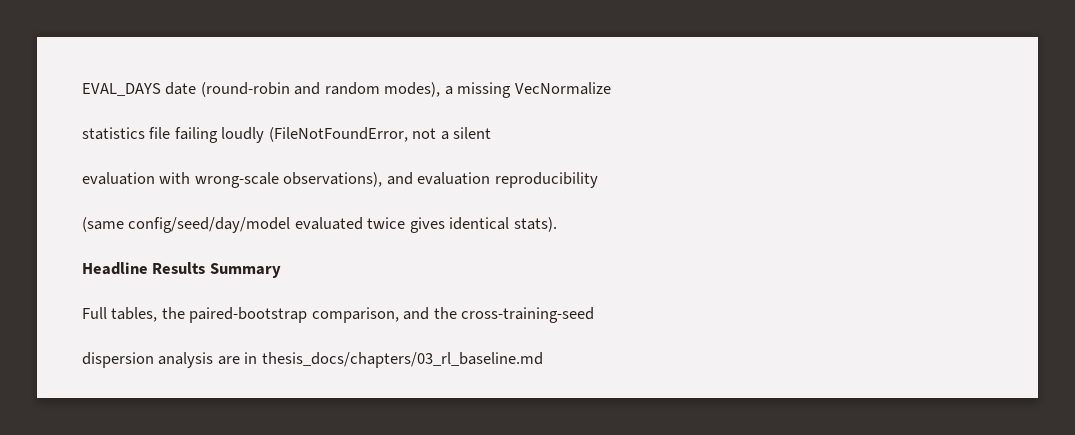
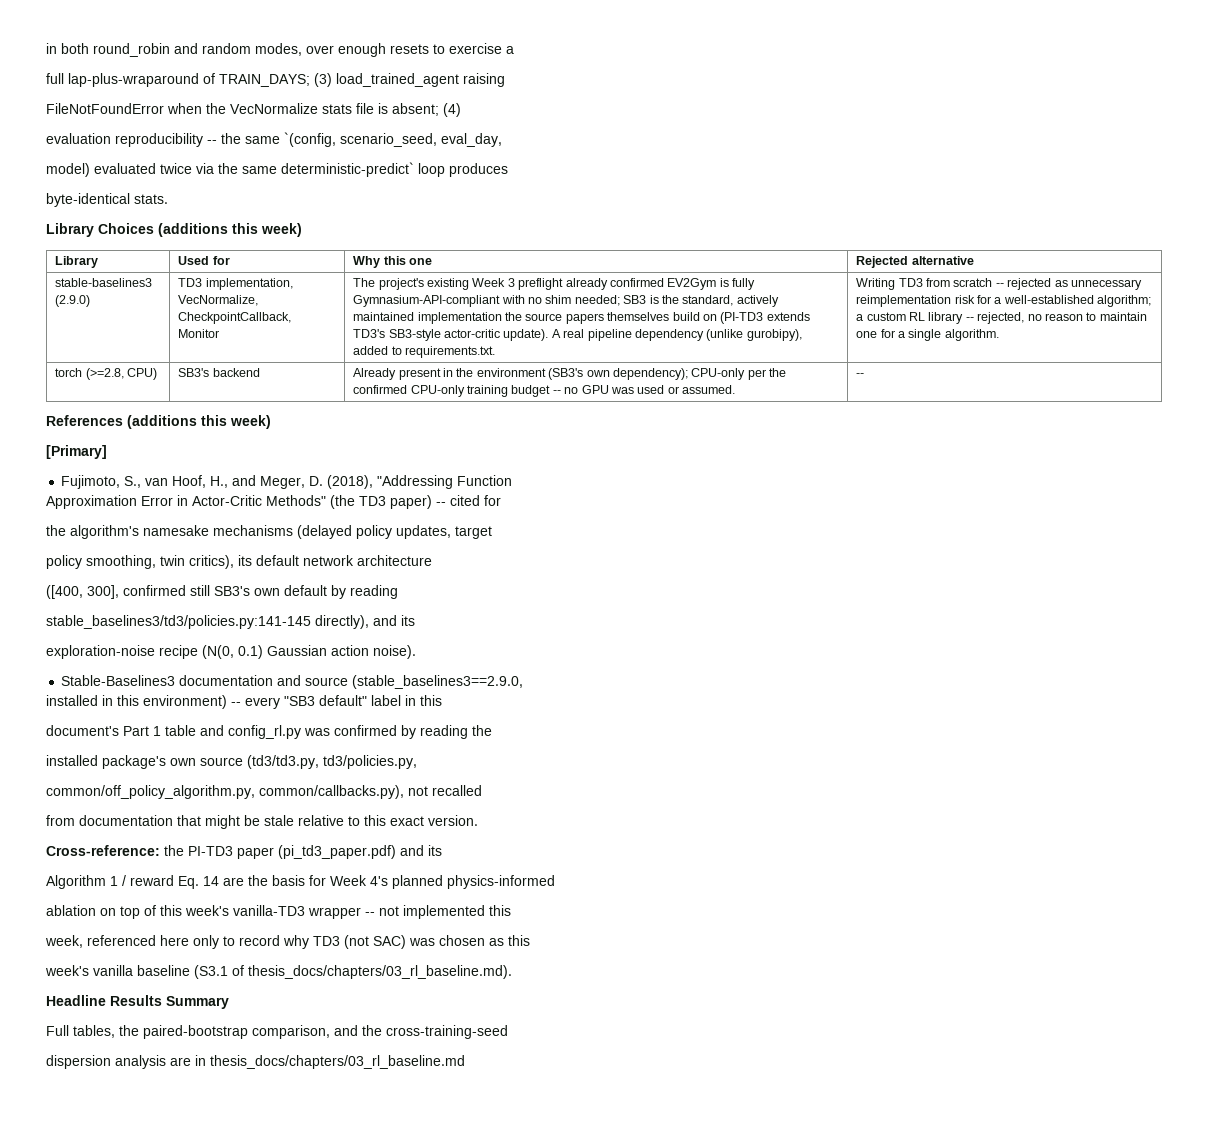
[82,82,611,98] [82,127,492,143] [82,172,598,188] [82,217,557,233] EVAL_DAYS date (round-robin and random modes), a missing VecNormalize // statistics file failing loudly (FileNotFoundError, not a silent // evaluation with wrong-scale observations), and evaluation reproducibility // (same config/seed/day/model evaluated twice gives identical stats). -> [46,43,514,57] [46,73,505,87] [46,103,461,117] [46,132,502,147] [46,162,508,177] [46,193,168,207] [46,223,302,237] [55,256,99,268] [178,256,230,265] [353,256,433,268] [856,256,974,268] [55,278,153,287] [55,295,91,307] [178,278,293,290] [178,295,259,306] [178,312,292,324] [178,329,220,338] [353,278,756,290] [353,295,779,307] [353,312,810,324] [353,329,802,341] [353,346,496,358] [856,278,1142,290] [856,295,1152,307] [856,312,1147,324] [856,329,999,341] [55,368,158,380] [178,368,260,377] [353,368,787,380] [353,385,736,397] [856,373,865,377] [46,415,271,429] [46,445,107,459] [61,475,513,489] [46,495,501,509] [46,525,492,539] [46,555,432,569] [46,585,398,599] [46,615,415,629] [46,645,416,659] [61,675,524,689] [46,695,442,709] [46,725,492,739] [46,755,417,769] [46,785,482,799] [46,815,478,829] [46,845,442,859] [46,875,555,889] [46,905,511,919] [45,935,530,949] [45,965,512,979] in both round_robin and random modes, over enough resets to exercise a // full lap-plus-wraparound of TRAIN_DAYS; (3) load_trained_agent raising // FileNotFoundError when the VecNormalize stats file is absent; (4) // evaluation reproducibility -- the same `(config, scenario_seed, eval_day, // model) evaluated twice via the same deterministic-predict` loop produces // byte-identical stats. // Library Choices (additions this week) // Library | Used for | Why this one | Rejected alternative // stable-baselines3 (2.9.0) | TD3 implementation, VecNormalize, CheckpointCallback, Monitor | The project's existing Week 3 preflight already confirmed EV2Gym is fully Gymnasium-API-compliant with no shim needed; SB3 is the standard, actively maintained implementation the source papers themselves build on (PI-TD3 extends TD3's SB3-style actor-critic update). A real pipeline dependency (unlike gurobipy), added to requirements.txt. | Writing TD3 from scratch -- rejected as unnecessary reimplementation risk for a well-established algorithm; a custom RL library -- rejected, no reason to maintain one for a single algorithm. // torch (>=2.8, CPU) | SB3's backend | Already present in the environment (SB3's own dependency); CPU-only per the confirmed CPU-only training budget -- no GPU was used or assumed. | -- // References (additions this week) // [Primary] // Fujimoto, S., van Hoof, H., and Meger, D. (2018), "Addressing Function // Approximation Error in Actor-Critic Methods" (the TD3 paper) -- cited for // the algorithm's namesake mechanisms (delayed policy updates, target // policy smoothing, twin critics), its default network architecture // ([400, 300], confirmed still SB3's own default by reading // stable_baselines3/td3/policies.py:141-145 directly), and its // exploration-noise recipe (N(0, 0.1) Gaussian action noise). // Stable-Baselines3 documentation and source (stable_baselines3==2.9.0, // installed in this environment) -- every "SB3 default" label in this // document's Part 1 table and config_rl.py was confirmed by reading the // installed package's own source (td3/td3.py, td3/policies.py, // common/off_policy_algorithm.py, common/callbacks.py), not recalled // from documentation that might be stale relative to this exact version. // Cross-reference: the PI-TD3 paper (pi_td3_paper.pdf) and its // Algorithm 1 / reward Eq. 14 are the basis for Week 4's planned physics-informed // ablation on top of this week's vanilla-TD3 wrapper -- not implemented this // week, referenced here only to record why TD3 (not SAC) was chosen as this // week's vanilla baseline (S3.1 of thesis_docs/chapters/03_rl_baseline.md).

